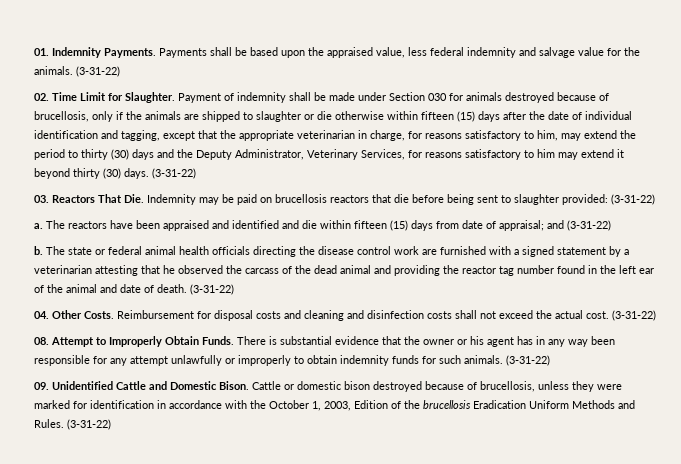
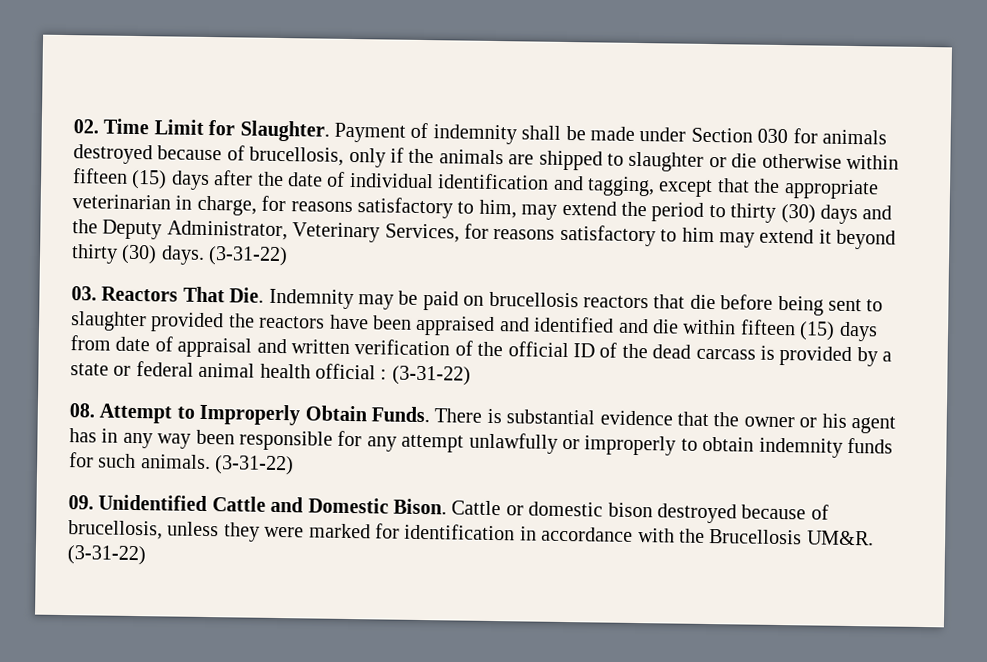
[34,47,640,58] [34,66,120,77] 01. Indemnity Payments. Payments shall be based upon the appraised value, less federal indemnity and salvage value for the animals. (3-31-22) // -> (73, 126) none
[562,194,655,205] [34,220,65,229] provided: (3-31-22) // a. The -> [150,312,255,333] provided the
[499,220,611,231] [34,246,65,255] appraisal; and (3-31-22) // b. The -> [177,337,893,367] appraisal and written verification of the official ID of the dead carcass is provided by a
[212,246,629,257] [34,265,654,276] [34,284,234,295] [34,310,609,321] officials directing the disease control work are furnished with a signed statement by a veterinarian attesting that he observed the carcass of the dead animal and providing the reactor tag number found in the left ear of the animal and date of death. (3-31-22) // 04. Other Costs. Reimbursement for disposal costs and cleaning and disinfection costs shall not exceed the actual cost. -> [315,363,388,380] official :
[269,400,635,411] [34,419,64,428] October 1, 2003, Edition of the brucellosis Eradication Uniform Methods and Rules. -> [709,529,874,546] Brucellosis UM&R.

